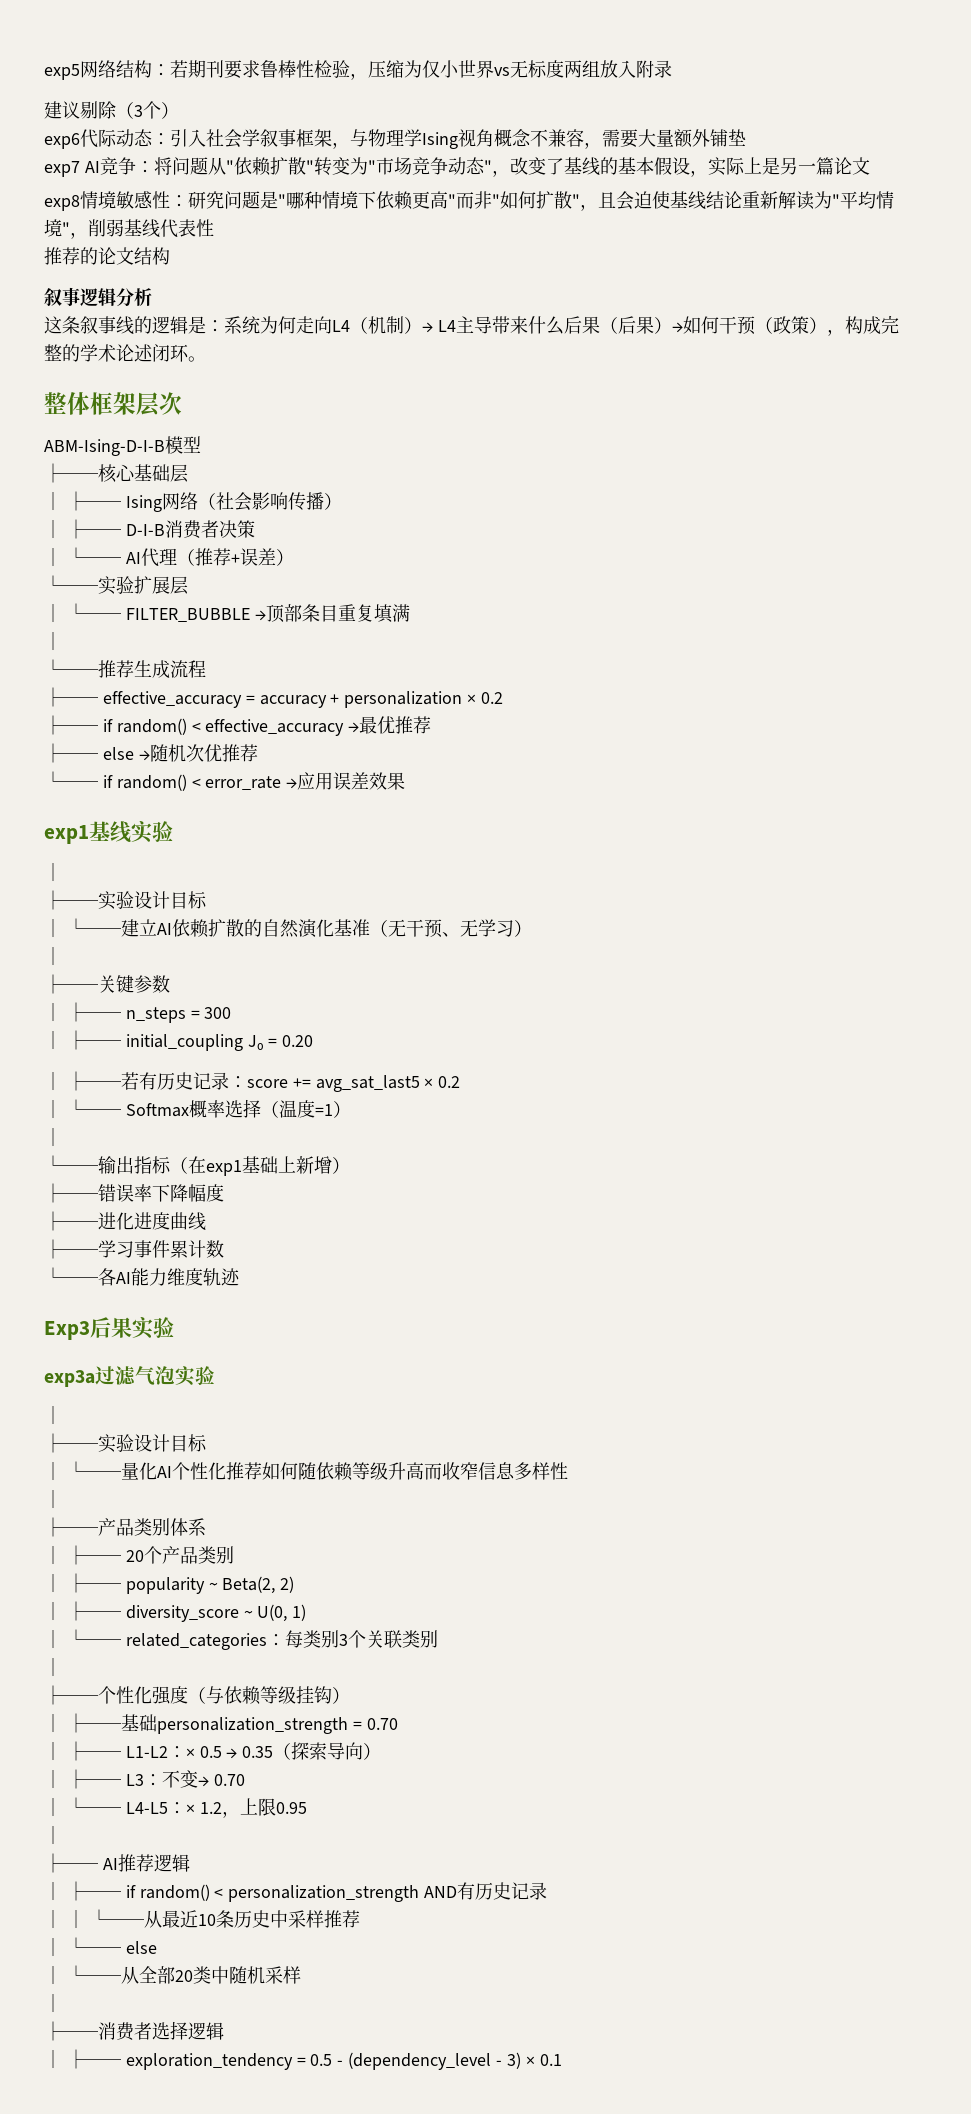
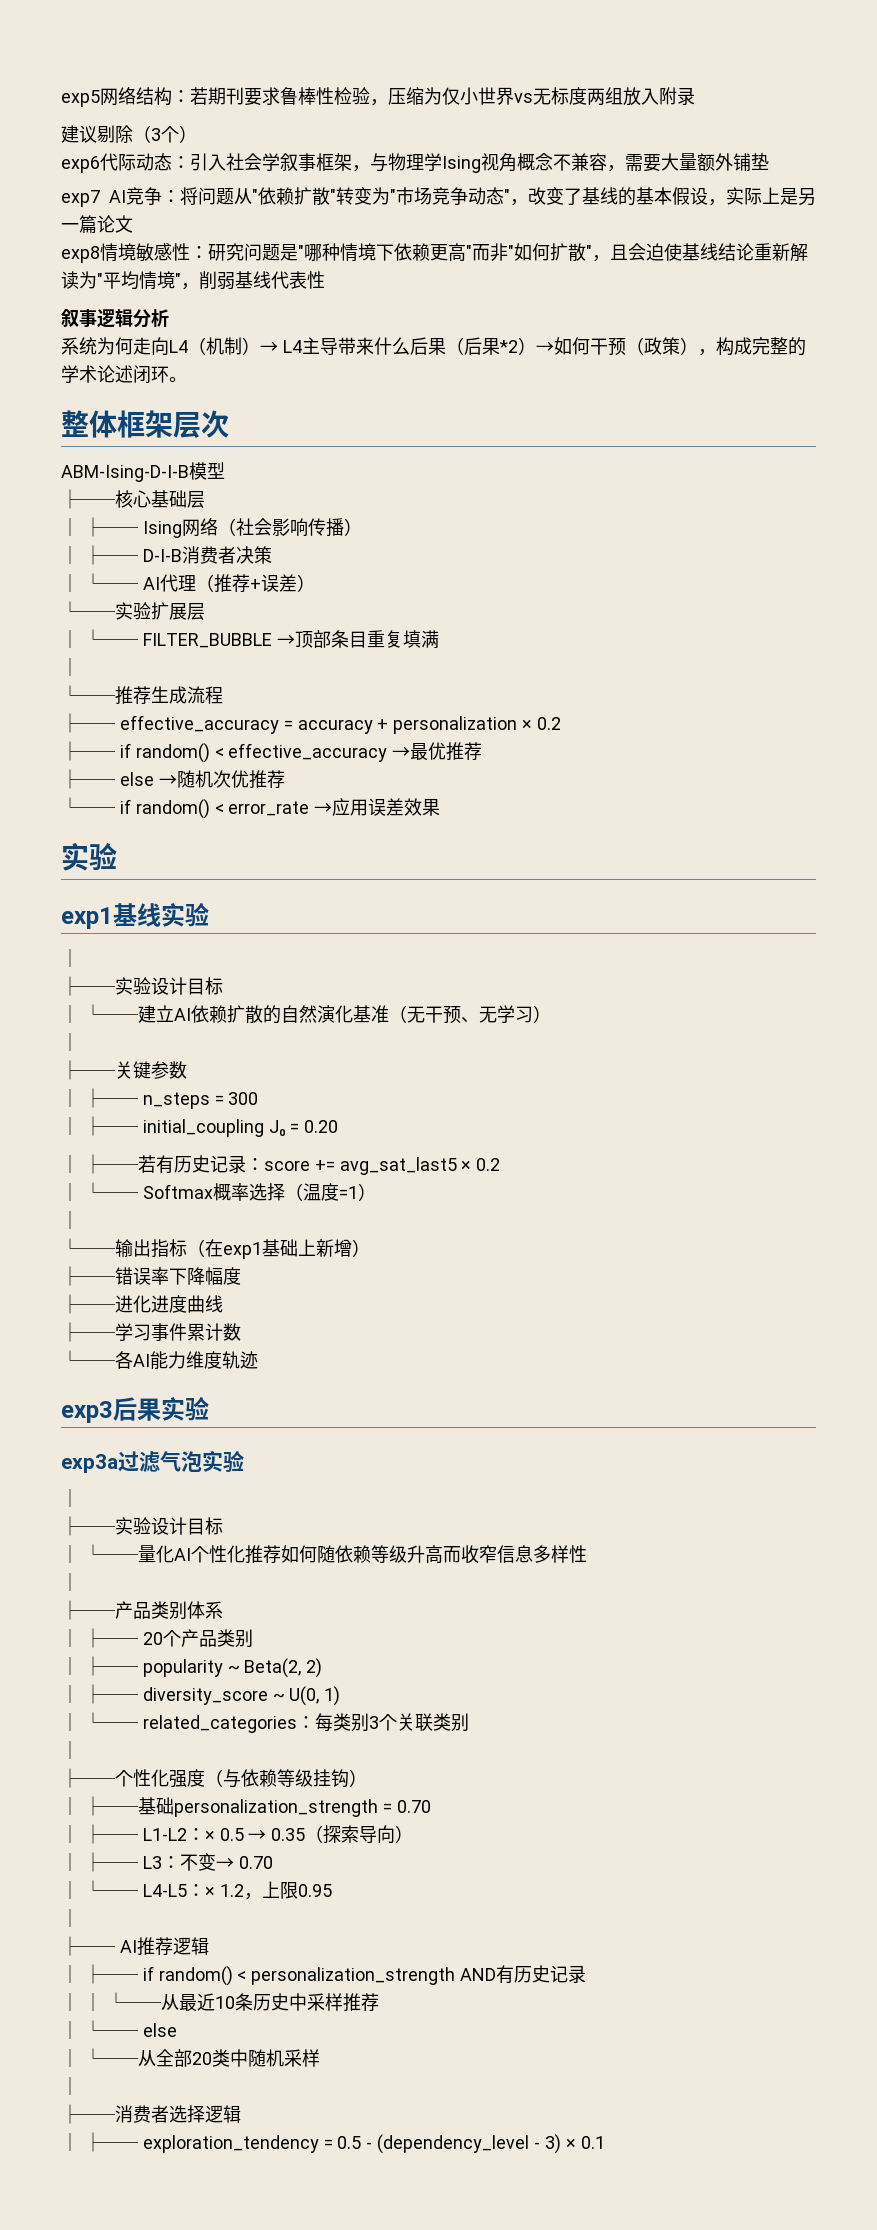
[44,247,170,265] // 推荐的论文结构 -> (325, 280) none
[44,316,224,335] 这条叙事线的逻辑是： -> (169, 318) none
(654, 325) none -> [498,340,518,353] *2
(406, 781) none -> [61,843,117,871] // 实验
[44,1321,90,1340] Exp3 -> [61,1401,113,1423] exp3

